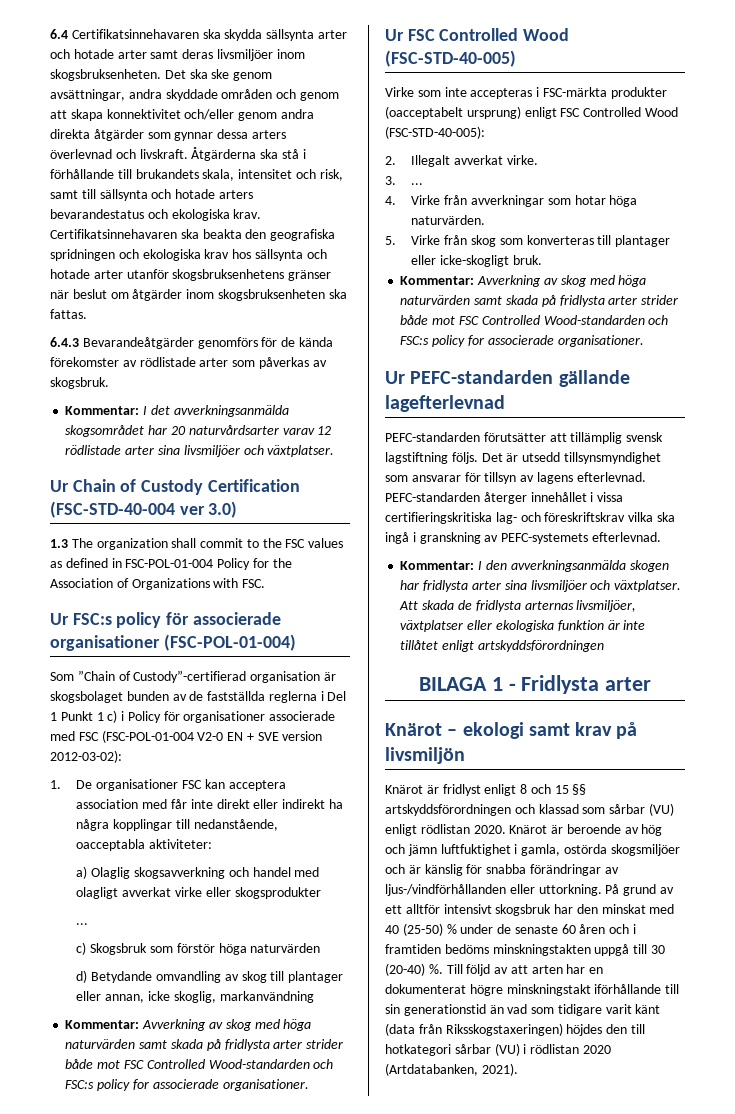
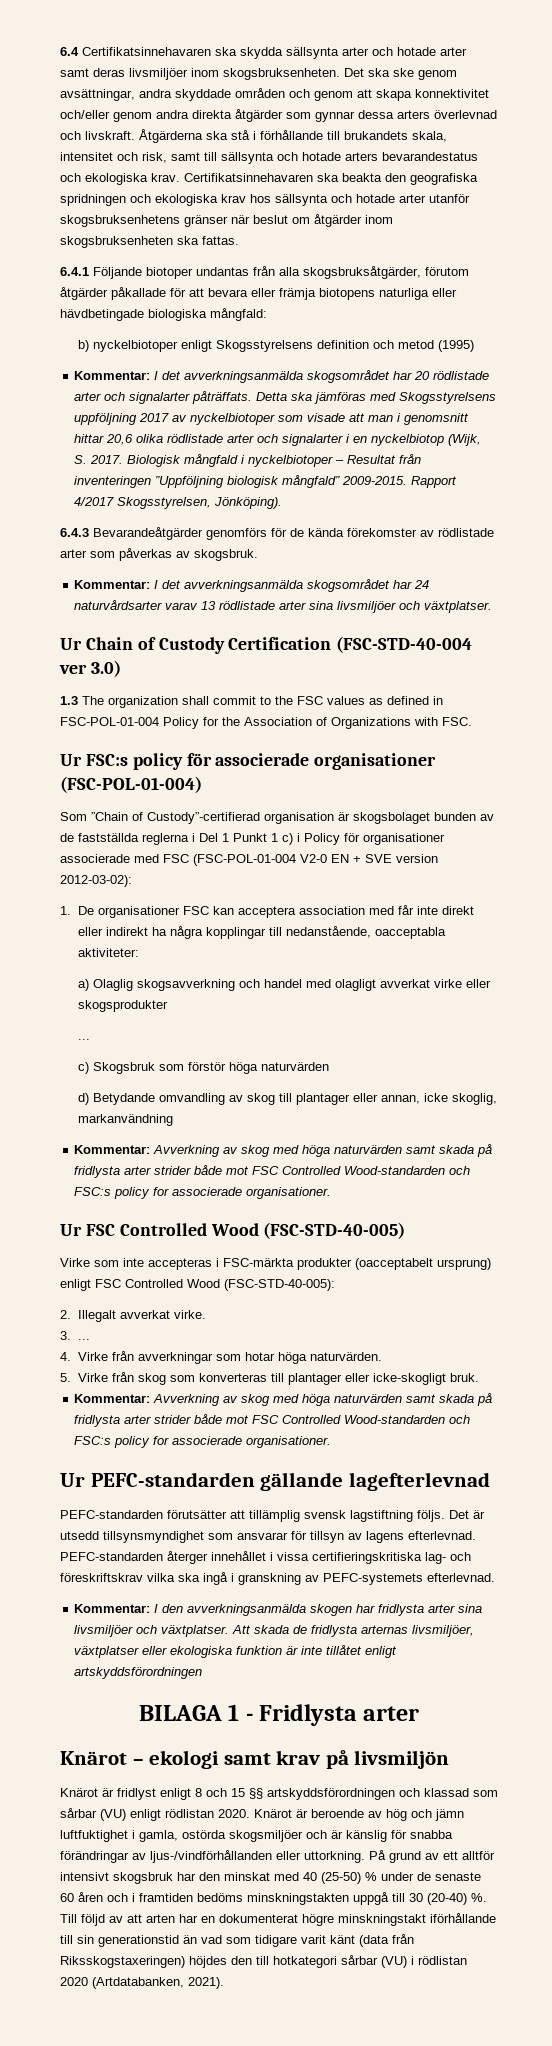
(87, 314) none -> [60,266,469,279] [60,287,457,300] [60,308,267,321] [77,340,474,352] [74,370,490,383] [74,391,497,404] [74,413,470,425] [74,434,482,446] [74,454,422,467] [74,475,458,488] [74,497,283,509] // 6.4.1 Följande biotoper undantas från alla skogsbruksåtgärder, förutom åtgärder påkallade för att bevara eller främja biotopens naturliga eller hävdbetingade biologiska mångfald: // b) nyckelbiotoper enligt Skogsstyrelsens definition och metod (1995) // Kommentar: I det avverkningsanmälda skogsområdet har 20 rödlistade arter och signalarter påträffats. Detta ska jämföras med Skogsstyrelsens uppföljning 2017 av nyckelbiotoper som visade att man i genomsnitt hittar 20,6 olika rödlistade arter och signalarter i en nyckelbiotop (Wijk, S. 2017. Biologisk mångfald i nyckelbiotoper – Resultat från inventeringen ”Uppföljning biologisk mångfald” 2009-2015. Rapport 4/2017 Skogsstyrelsen, Jönköping).
[170,426,186,435] 20 -> [414,580,430,589] 24
[317,426,332,435] 12 -> [201,601,217,610] 13

